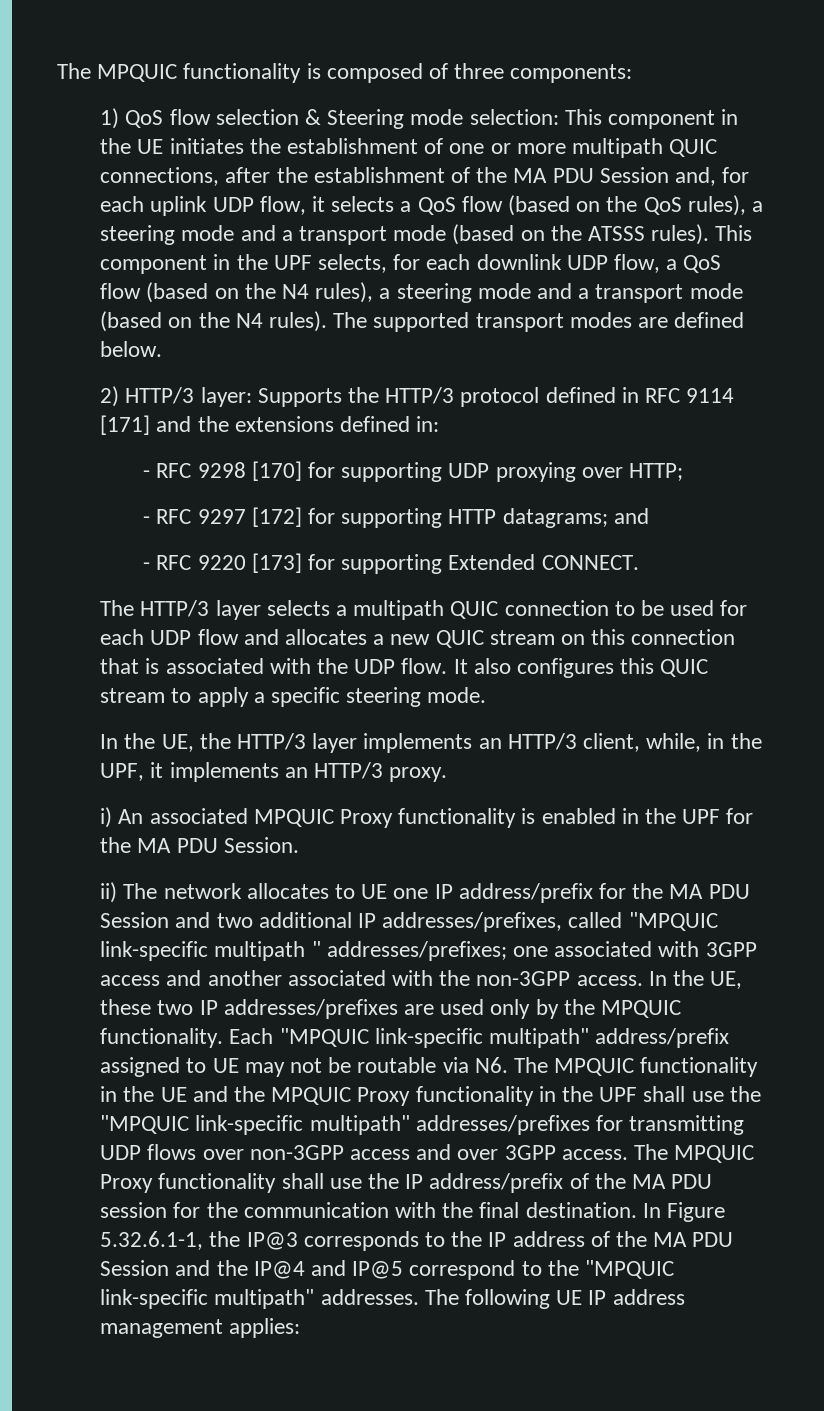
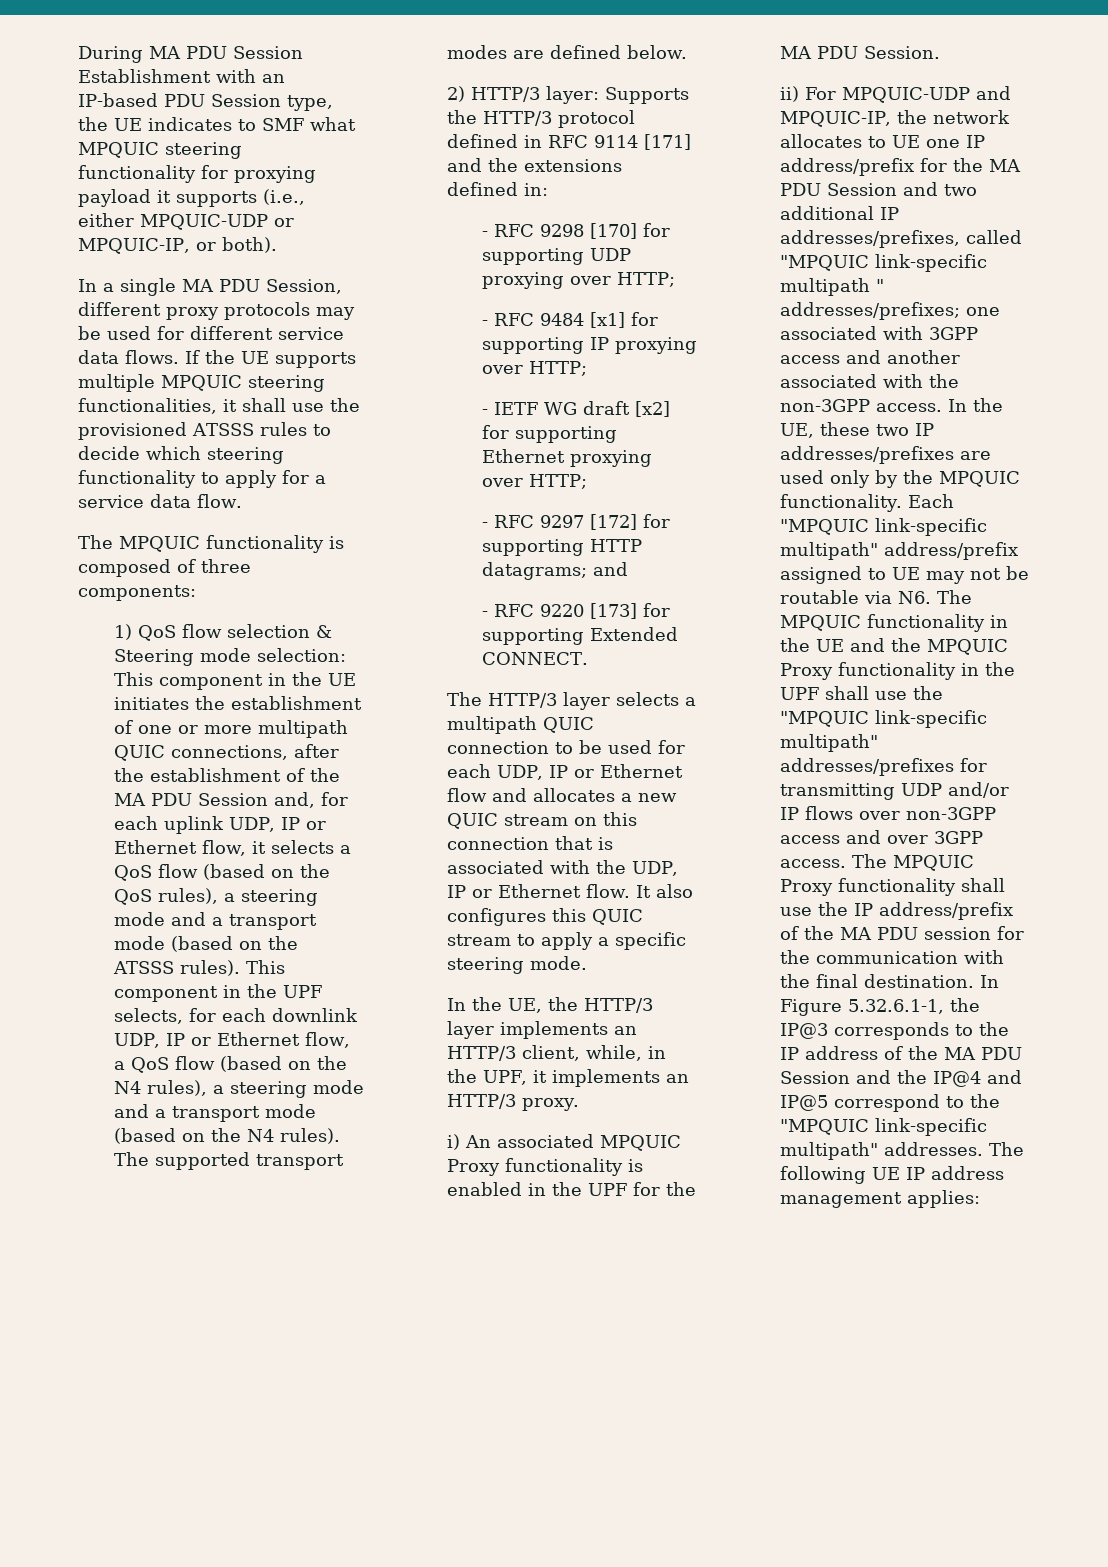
(57, 71) none -> [78,46,303,63] [78,69,285,83] [78,93,333,111] [78,117,356,131] [78,142,242,159] [78,165,316,183] [78,189,305,207] [78,213,294,230] [78,237,277,254] [78,278,342,296] [78,302,355,320] [78,326,344,340] [78,350,356,368] [78,374,325,392] [78,398,360,414] [78,422,331,440] [78,446,284,464] [78,470,326,488] [78,494,242,508] During MA PDU Session Establishment with an IP-based PDU Session type, the UE indicates to SMF what MPQUIC steering functionality for proxying payload it supports (i.e., either MPQUIC-UDP or MPQUIC-IP, or both). // In a single MA PDU Session, different proxy protocols may be used for different service data flows. If the UE supports multiple MPQUIC steering functionalities, it shall use the provisioned ATSSS rules to decide which steering functionality to apply for a service data flow. //
[212,197,254,212] UDP -> [228,817,327,832] [113,840,197,854] UDP, IP or Ethernet
[566,255,608,270] UDP -> [113,1032,301,1048] UDP, IP or Ethernet
(684, 472) none -> [481,312,658,328] [481,337,697,354] [481,361,587,376] [481,401,670,417] [481,425,617,443] [481,449,652,467] [481,474,587,489] // - RFC 9484 [x1] for supporting IP proxying over HTTP; // - IETF WG draft [x2] for supporting Ethernet proxying over HTTP;
[150,630,192,645] UDP -> [496,764,684,780] UDP, IP or Ethernet
[354,659,396,674] UDP -> [631,861,679,876] [446,884,581,898] UDP, IP or Ethernet
[123,883,158,899] The -> [804,86,1012,103] [779,110,928,127] For MPQUIC-UDP and MPQUIC-IP, the
(142, 1152) none -> [947,782,1009,798] [779,807,799,820] and/or IP

